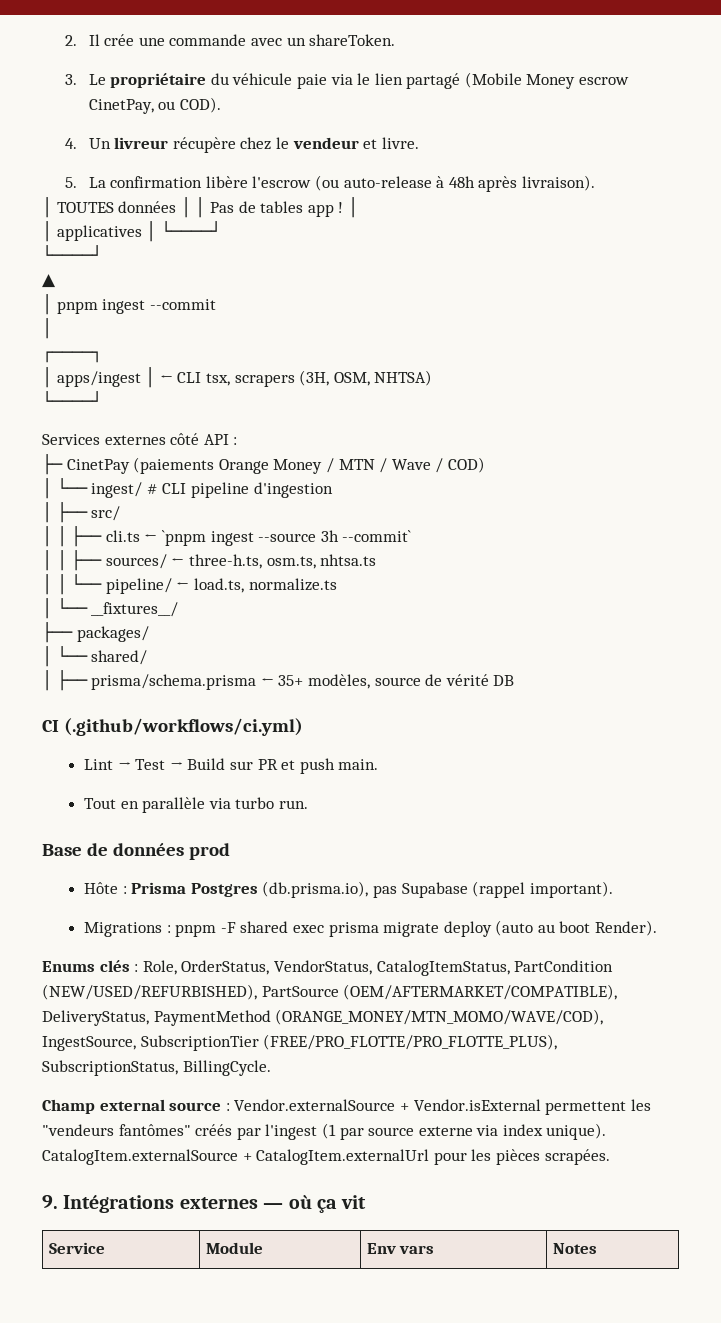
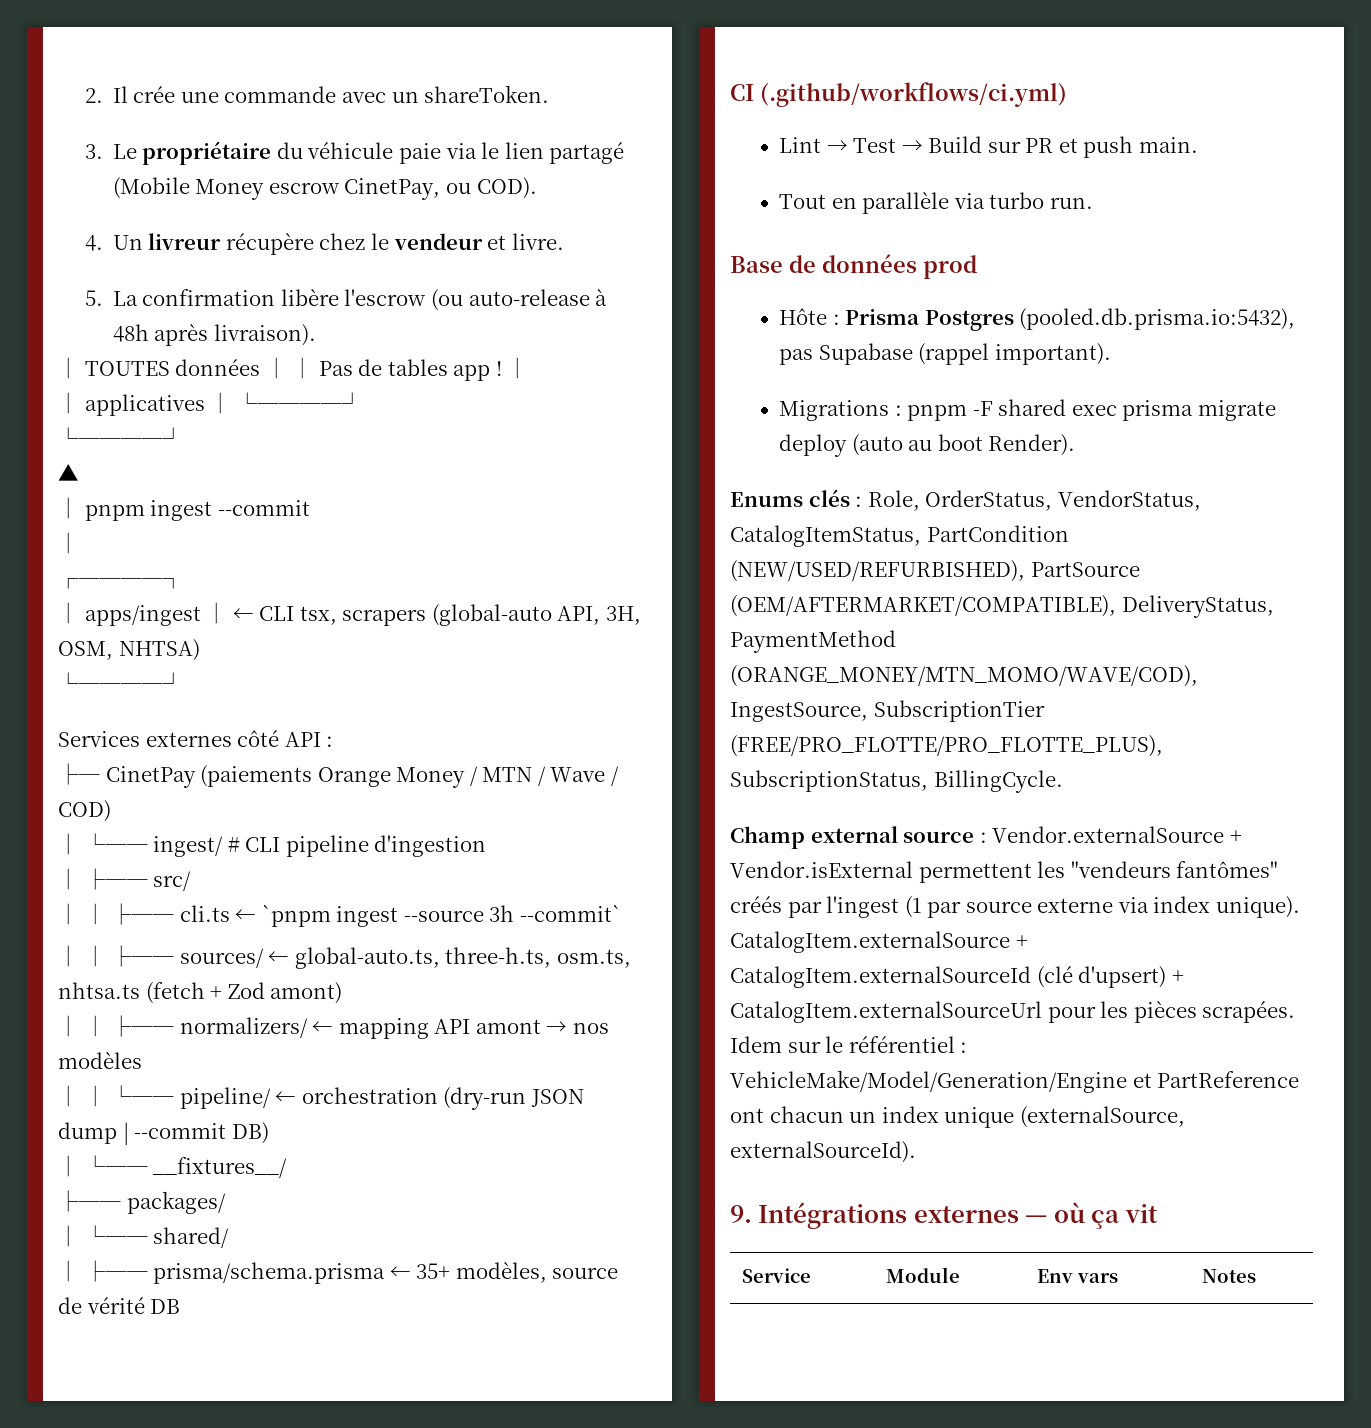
[299,370,330,386] (3H, -> [431,604,641,626] (global-auto API, 3H,
(185, 562) none -> [294,947,440,969] global-auto.ts,
(377, 560) none -> [145,982,343,1004] [58,1015,609,1039] [58,1052,142,1069] (fetch + Zod amont) // │ │ ├── normalizers/ ← mapping API amont → nos modèles
[193,578,337,593] load.ts, normalize.ts -> [301,1087,584,1110] [58,1122,269,1145] orchestration (dry-run JSON dump | --commit DB)
[262,881,369,898] (db.prisma.io), -> [1019,308,1296,330] (pooled.db.prisma.io:5432),
[256,1149,430,1165] CatalogItem.externalUrl -> [730,966,1184,988] [730,1001,1042,1023] CatalogItem.externalSourceId (clé d'upsert) + CatalogItem.externalSourceUrl
(610, 1157) none -> [730,1036,968,1053] [730,1070,1300,1093] [730,1106,1185,1128] [730,1141,916,1163] Idem sur le référentiel : VehicleMake/Model/Generation/Engine et PartReference ont chacun un index unique (externalSource, externalSourceId).

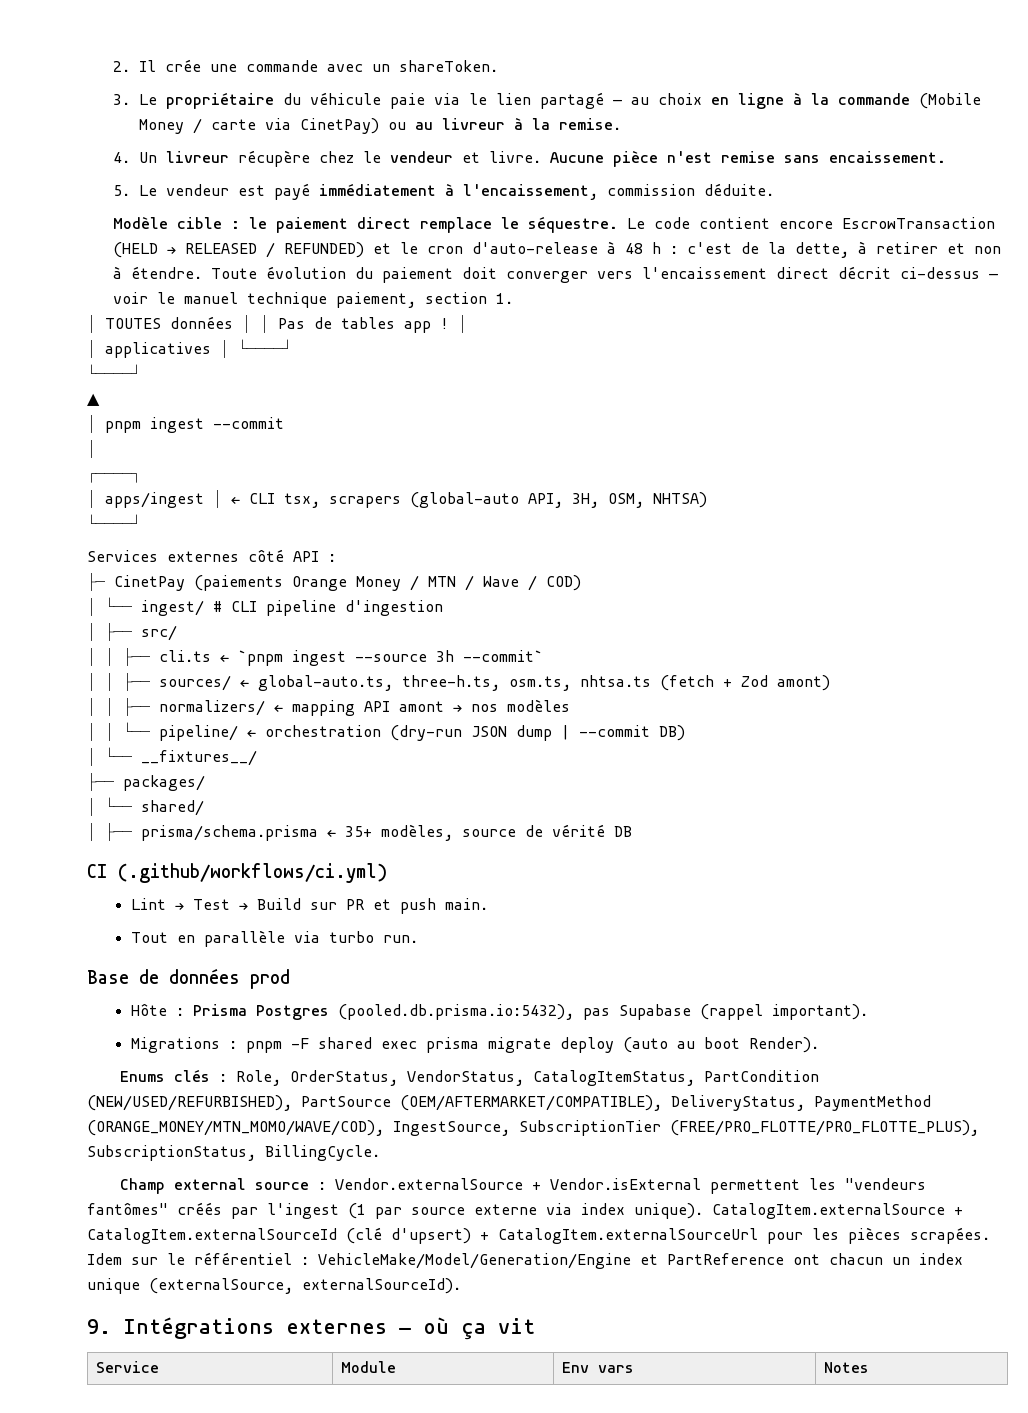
[112,177,537,200] (Mobile Money escrow CinetPay, ou COD). -> [612,92,981,109] [138,117,621,134] — au choix en ligne à la commande (Mobile Money / carte via CinetPay) ou au livreur à la remise.
[84,289,608,311] [112,324,316,346] // 5. La confirmation libère l'escrow (ou auto-release à 48h après livraison). -> [549,150,946,167] [112,183,774,200] [112,216,995,233] [112,241,1001,258] [112,266,998,283] [112,292,513,308] Aucune pièce n'est remise sans encaissement. // 5. Le vendeur est payé immédiatement à l'encaissement, commission déduite. // Modèle cible : le paiement direct remplace le séquestre. Le code contient encore EscrowTransaction (HELD → RELEASED / REFUNDED) et le cron d'auto-release à 48 h : c'est de la dette, à retirer et non à étendre. Toute évolution du paiement doit converger vers l'encaissement direct décrit ci-dessus — voir le manuel technique paiement, section 1.

